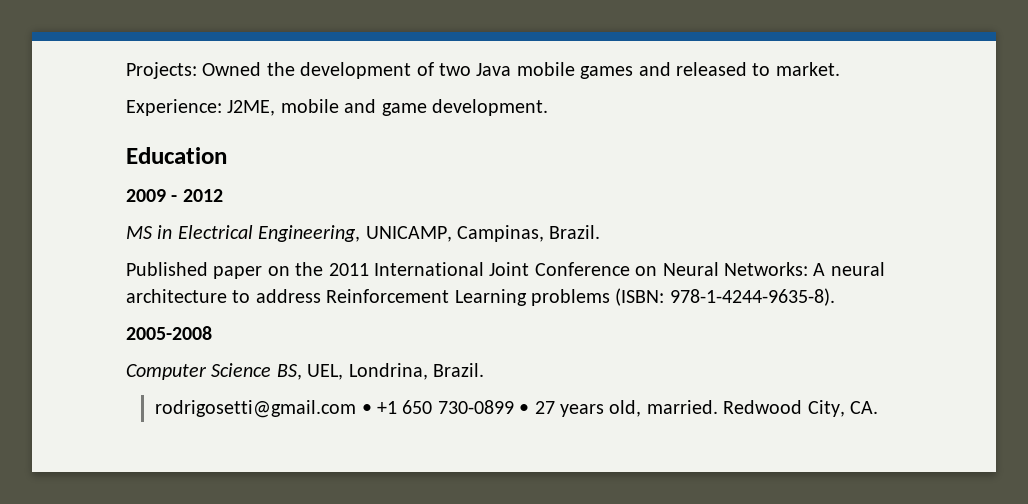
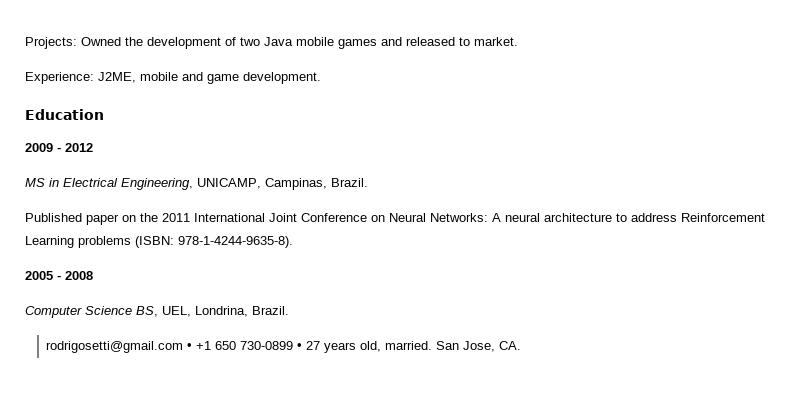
[126,326,212,340] 2005-2008 -> [25,271,93,280] 2005 - 2008
[723,400,845,417] Redwood City, -> [436,341,496,352] San Jose,

